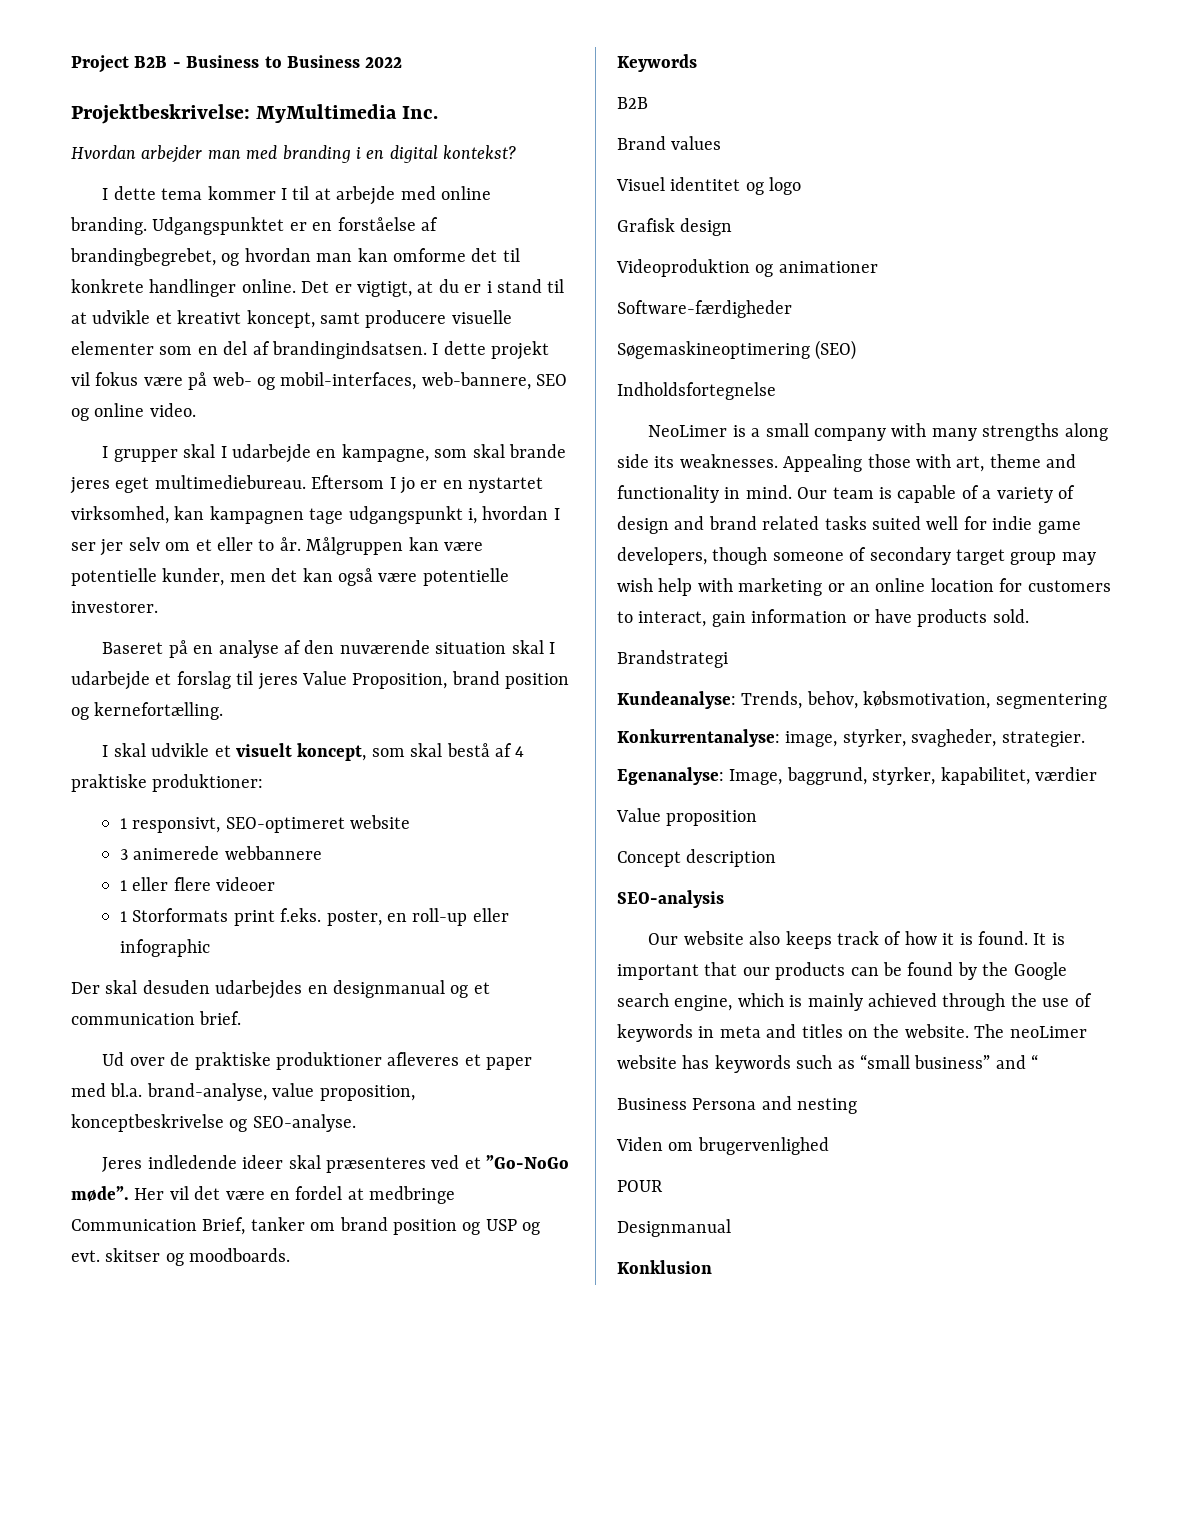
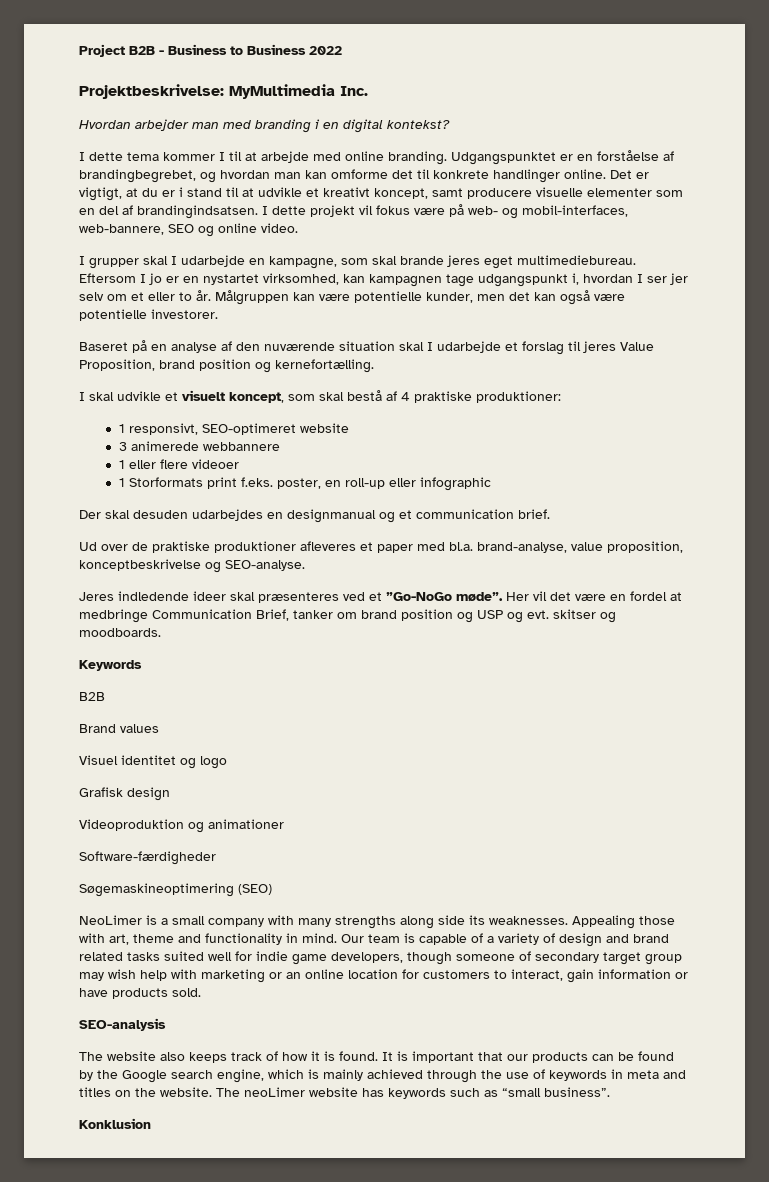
[617,382,776,400] // Indholdsfortegnelse -> (272, 889) none
[617,650,728,668] [617,691,1107,709] [617,729,1085,747] [617,767,1097,785] [616,808,758,826] [617,849,777,867] // Brandstrategi // Kundeanalyse: Trends, behov, købsmotivation, segmentering // Konkurrentanalyse: image, styrker, svagheder, strategier. // Egenanalyse: Image, baggrund, styrker, kapabilitet, værdier // Value proposition // Concept description -> (201, 992) none
[648,933,679,945] Our -> [79,1052,103,1061] The
[914,1054,1039,1069] [617,1096,858,1114] [616,1137,829,1155] [617,1180,663,1192] [617,1219,731,1237] business” and “ // Business Persona and nesting // Viden om brugervenlighed // POUR // Designmanual -> [544,1087,610,1097] business”.

